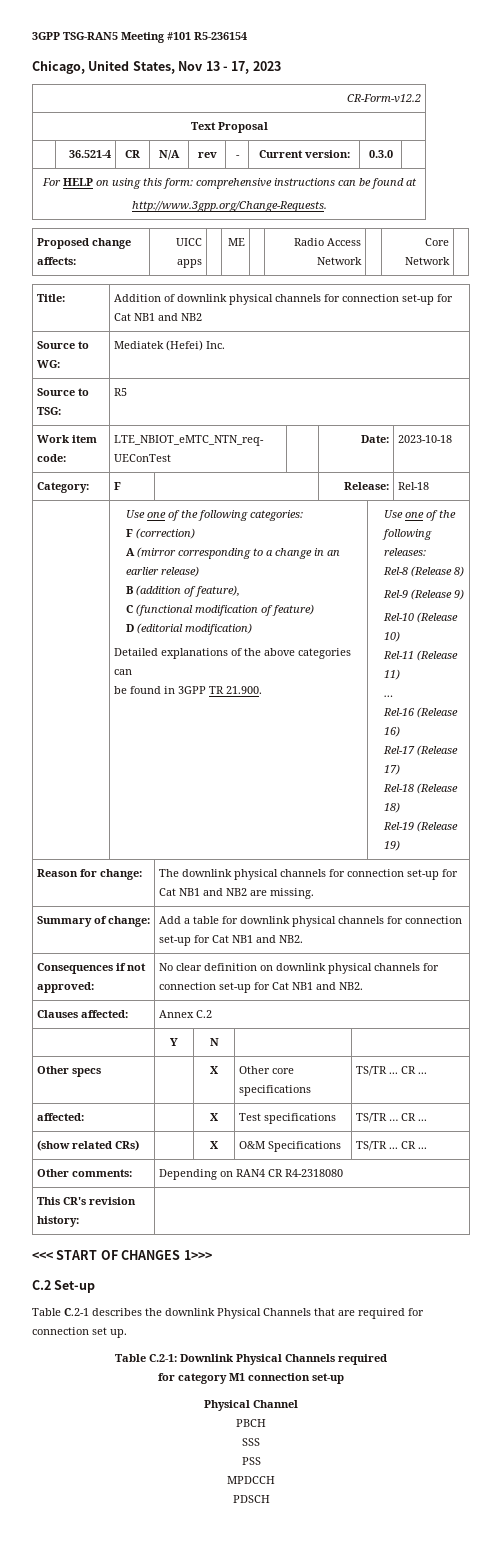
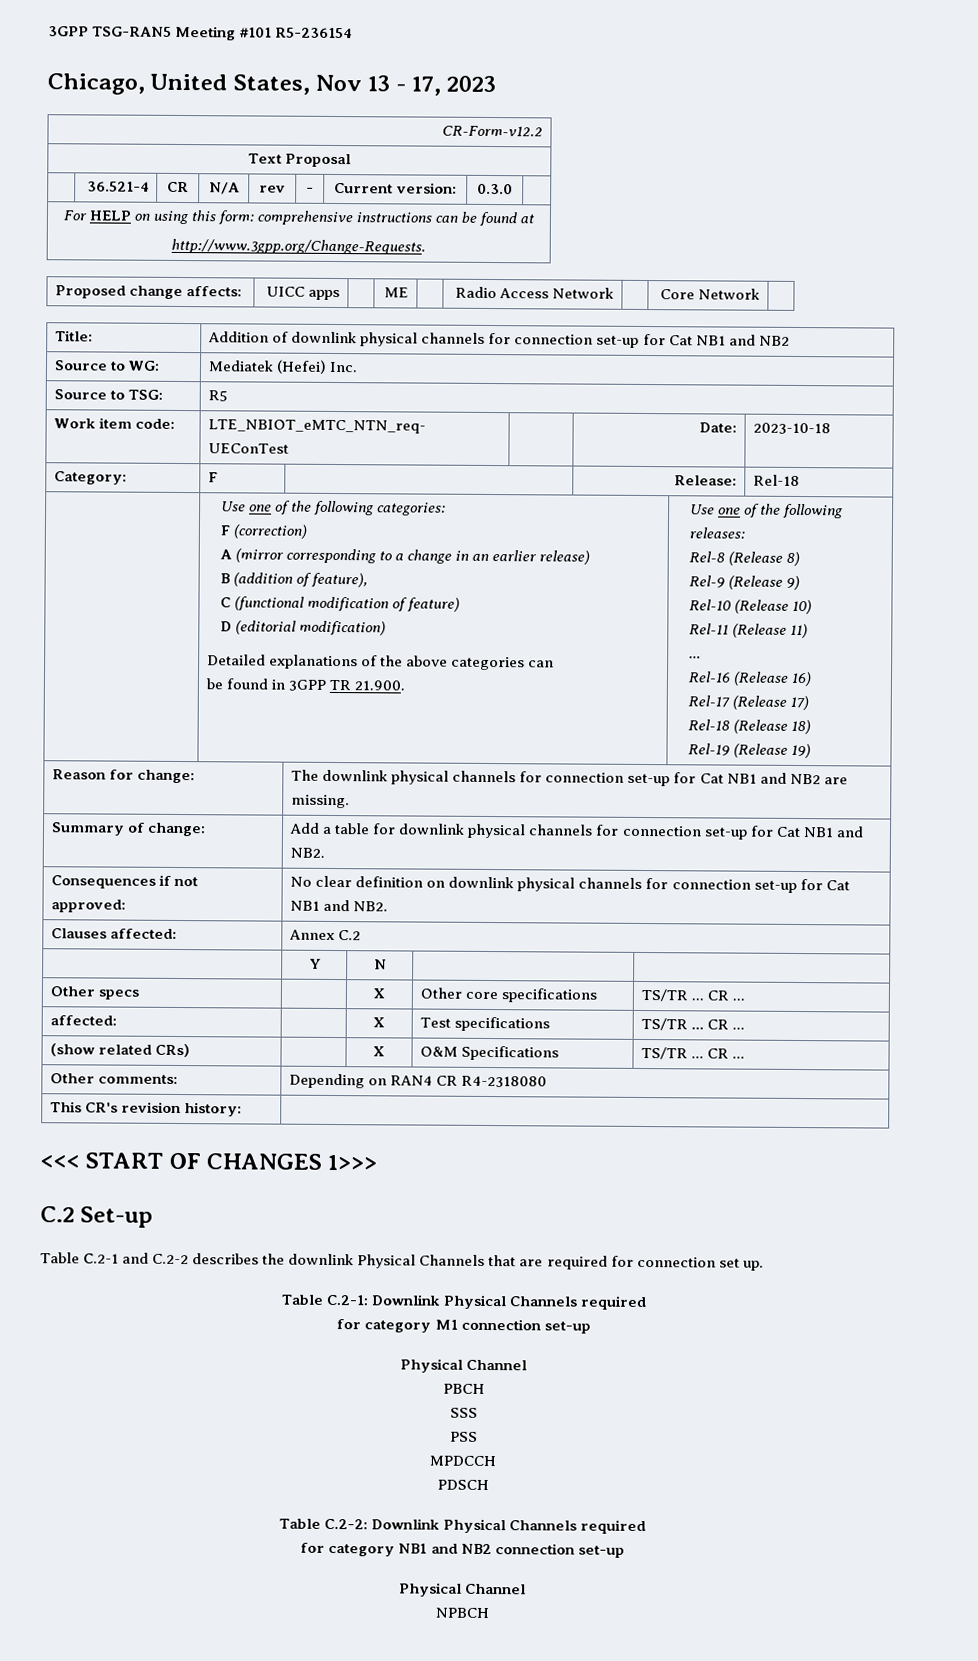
(89, 1312) none -> [122,1252,190,1265] and C.2-2
(270, 1499) none -> [278,1518,647,1535] [300,1542,625,1558] [398,1582,527,1597] [434,1607,489,1619] // Table C.2-2: Downlink Physical Channels required // for category NB1 and NB2 connection set-up // Physical Channel // NPBCH

